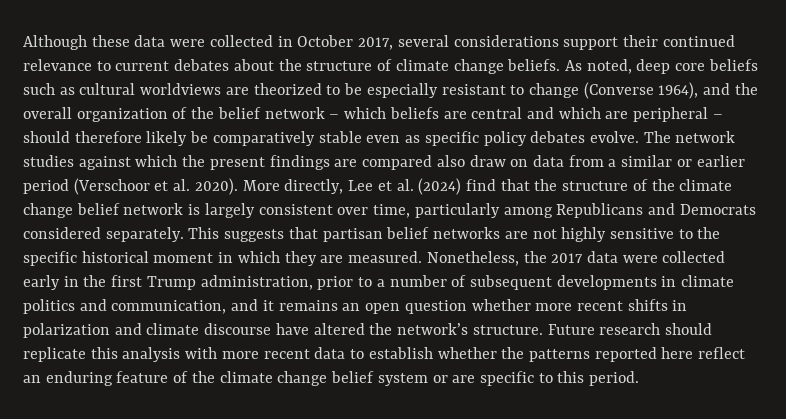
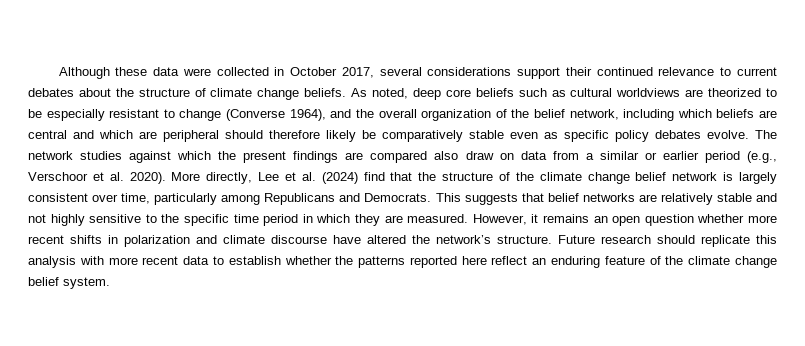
[264,107,340,119] network – -> [569,109,675,121] network, including
[712,114,723,119] – -> (219, 136) none
[73,178,150,195] (Verschoor -> [747,151,778,163] [28,172,88,181] (e.g., Verschoor
[679,204,756,215] [23,227,184,242] Democrats considered separately. -> [364,193,432,202] Democrats.
[322,228,383,242] partisan -> (544, 197) none
(528, 235) none -> [660,193,777,205] relatively stable and
[81,251,214,263] historical moment -> [233,214,299,226] time period
[426,251,726,266] [23,275,735,290] [23,299,259,314] Nonetheless, the 2017 data were collected early in the first Trump administration, prior to a number of subsequent developments in climate politics and communication, and -> [472,214,527,225] However,
[377,371,640,386] system or are specific to this period. -> [63,277,110,289] system.

